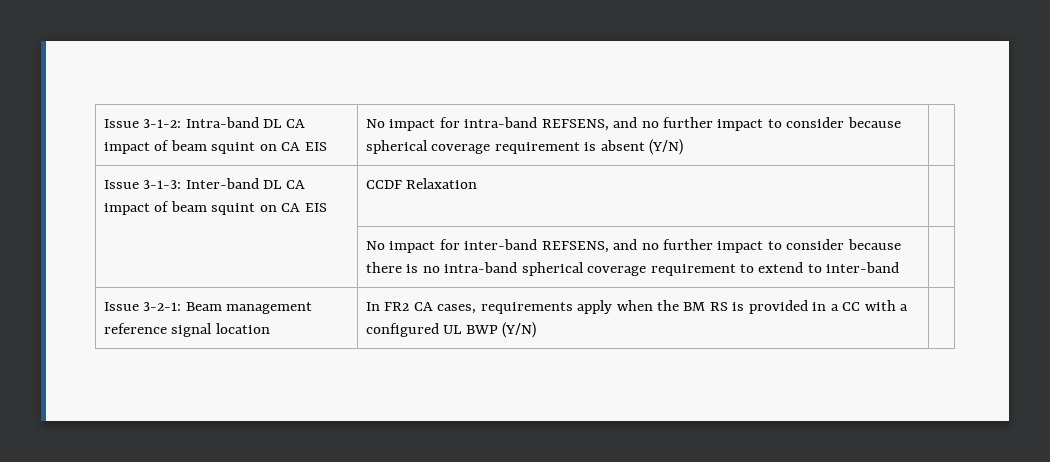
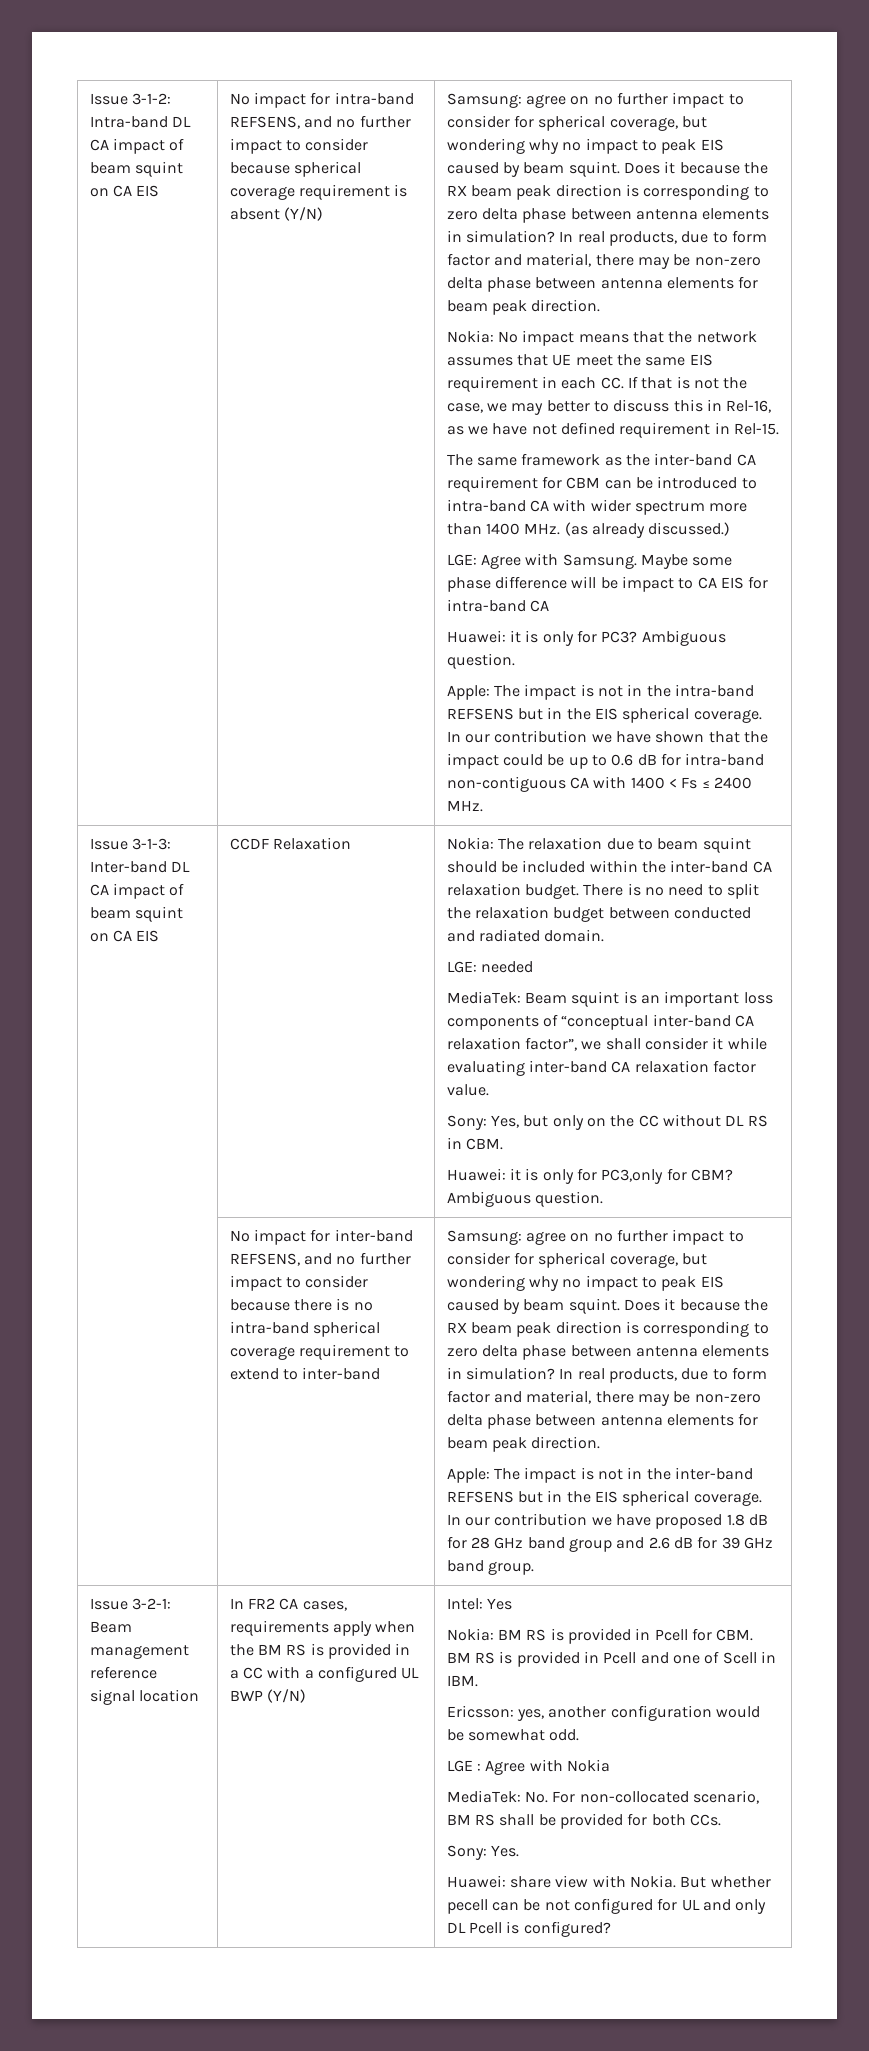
(684, 147) none -> [446,92,744,108] [446,115,708,131] [446,138,724,154] [446,161,769,177] [446,184,769,200] [446,208,770,223] [446,230,768,246] [446,253,761,269] [446,276,759,292] [446,299,601,315] [446,330,757,346] [446,354,713,366] [446,376,748,392] [446,399,772,415] [446,422,780,438] [446,453,756,466] [446,476,757,492] [446,499,748,515] [446,522,731,538] [446,553,733,569] [446,576,769,592] [446,599,550,612] [446,630,726,646] [446,653,515,669] [446,684,755,700] [446,707,762,723] [446,730,769,743] [446,753,765,769] [446,776,753,792] [446,800,483,812] Samsung: agree on no further impact to consider for spherical coverage, but wondering why no impact to peak EIS caused by beam squint. Does it because the RX beam peak direction is corresponding to zero delta phase between antenna elements in simulation? In real products, due to form factor and material, there may be non-zero delta phase between antenna elements for beam peak direction. // Nokia: No impact means that the network assumes that UE meet the same EIS requirement in each CC. If that is not the case, we may better to discuss this in Rel-16, as we have not defined requirement in Rel-15. // The same framework as the inter-band CA requirement for CBM can be introduced to intra-band CA with wider spectrum more than 1400 MHz. (as already discussed.) // LGE: Agree with Samsung. Maybe some phase difference will be impact to CA EIS for intra-band CA // Huawei: it is only for PC3? Ambiguous question. // Apple: The impact is not in the intra-band REFSENS but in the EIS spherical coverage. In our contribution we have shown that the impact could be up to 0.6 dB for intra-band non-contiguous CA with 1400 < Fs ≤ 2400 MHz.
(478, 183) none -> [446,837,751,853] [446,860,772,873] [446,883,760,899] [446,906,752,922] [446,929,605,942] [446,961,534,973] [446,991,773,1007] [446,1014,755,1030] [446,1037,767,1051] [446,1060,757,1076] [446,1084,489,1096] [446,1114,768,1130] [446,1137,504,1150] [446,1168,734,1184] [446,1191,604,1207] Nokia: The relaxation due to beam squint should be included within the inter-band CA relaxation budget. There is no need to split the relaxation budget between conducted and radiated domain. // LGE: needed // MediaTek: Beam squint is an important loss components of “conceptual inter-band CA relaxation factor”, we shall consider it while evaluating inter-band CA relaxation factor value. // Sony: Yes, but only on the CC without DL RS in CBM. // Huawei: it is only for PC3,only for CBM? Ambiguous question.
(900, 267) none -> [446,1229,744,1245] [446,1252,708,1268] [446,1275,724,1291] [446,1298,769,1314] [446,1321,769,1337] [446,1345,770,1360] [446,1367,768,1383] [446,1390,761,1406] [446,1413,759,1429] [446,1436,601,1452] [446,1467,754,1483] [446,1490,762,1506] [446,1513,769,1529] [446,1536,774,1552] [446,1560,535,1575] Samsung: agree on no further impact to consider for spherical coverage, but wondering why no impact to peak EIS caused by beam squint. Does it because the RX beam peak direction is corresponding to zero delta phase between antenna elements in simulation? In real products, due to form factor and material, there may be non-zero delta phase between antenna elements for beam peak direction. // Apple: The impact is not in the inter-band REFSENS but in the EIS spherical coverage. In our contribution we have proposed 1.8 dB for 28 GHz band group and 2.6 dB for 39 GHz band group.
(537, 330) none -> [446,1598,513,1610] [446,1628,754,1644] [446,1651,777,1667] [446,1675,478,1687] [446,1705,761,1721] [446,1729,580,1741] [446,1759,611,1775] [446,1790,760,1804] [446,1813,722,1829] [446,1845,520,1860] [446,1875,771,1888] [446,1898,767,1914] [446,1921,611,1937] Intel: Yes // Nokia: BM RS is provided in Pcell for CBM. BM RS is provided in Pcell and one of Scell in IBM. // Ericsson: yes, another configuration would be somewhat odd. // LGE : Agree with Nokia // MediaTek: No. For non-collocated scenario, BM RS shall be provided for both CCs. // Sony: Yes. // Huawei: share view with Nokia. But whether pecell can be not configured for UL and only DL Pcell is configured?

